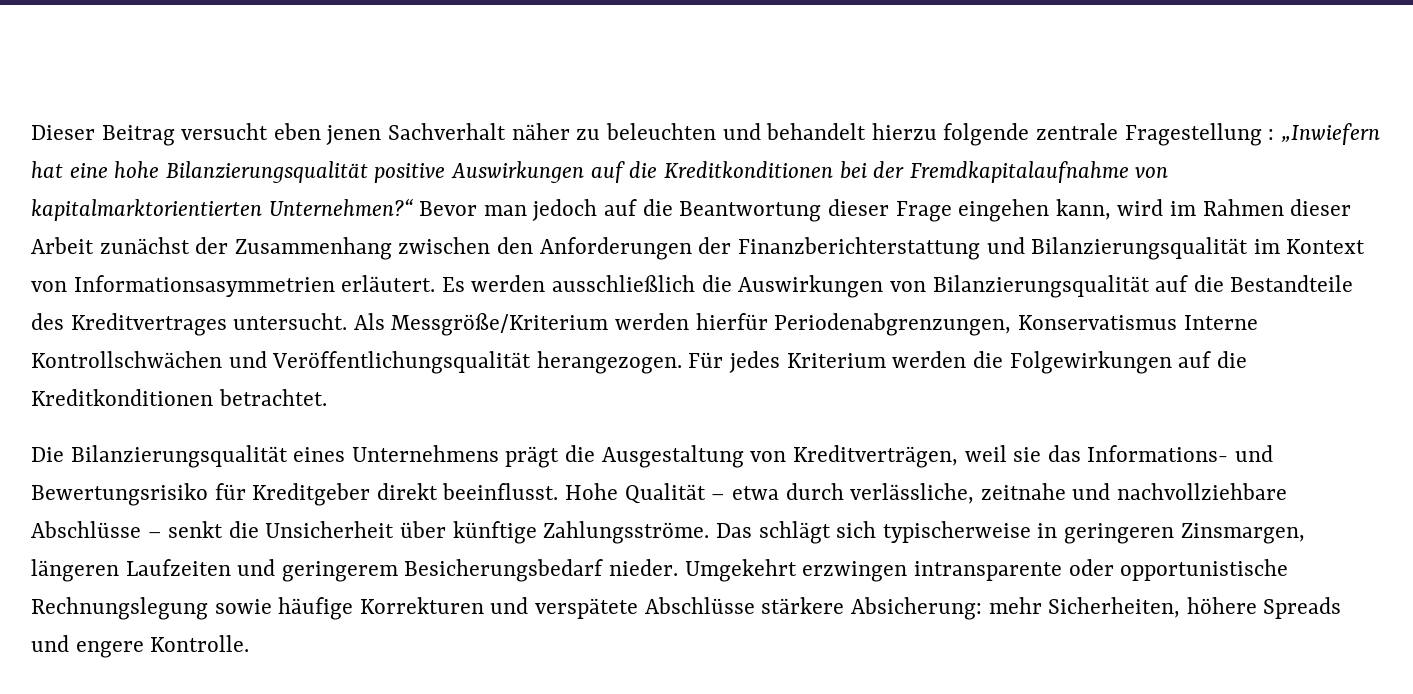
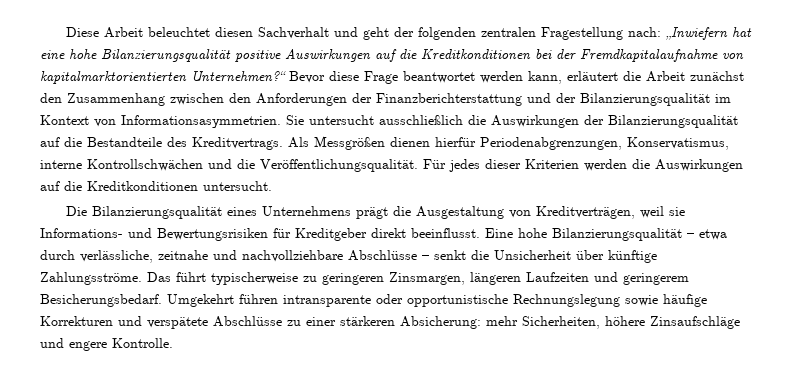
[31,123,1275,146] Dieser Beitrag versucht eben jenen Sachverhalt näher zu beleuchten und behandelt hierzu folgende zentrale Fragestellung : -> [66,27,662,40] Diese Arbeit beleuchtet diesen Sachverhalt und geht der folgenden zentralen Fragestellung nach:
[483,199,1352,222] man jedoch auf die Beantwortung dieser Frage eingehen kann, wird im Rahmen dieser -> [329,71,641,84] diese Frage beantwortet werden kann, erläutert die
[195,237,229,254] der -> [40,93,62,103] den
(1025, 245) none -> [556,93,576,103] der
[73,275,546,297] Informationsasymmetrien erläutert. Es werden -> [121,115,374,128] Informationsasymmetrien. Sie untersucht
[889,281,926,292] von -> [584,115,604,125] der
[70,313,1258,336] [31,351,886,374] Kreditvertrages untersucht. Als Messgröße/Kriterium werden hierfür Periodenabgrenzungen, Konservatismus Interne Kontrollschwächen und Veröffentlichungsqualität herangezogen. Für jedes Kriterium -> [192,136,729,150] [40,159,579,172] Kreditvertrags. Als Messgrößen dienen hierfür Periodenabgrenzungen, Konservatismus, interne Kontrollschwächen und die Veröffentlichungsqualität. Für jedes dieser Kriterien
[1009,351,1247,374] [31,389,327,406] Folgewirkungen auf die Kreditkonditionen betrachtet. -> [655,159,743,172] [40,181,272,191] Auswirkungen auf die Kreditkonditionen untersucht.
[1047,445,1081,462] das -> (686, 211) none
[31,483,208,506] Bewertungsrisiko -> [157,228,268,241] Bewertungsrisiken
[565,483,706,504] Hohe Qualität -> [485,228,682,241] Eine hohe Bilanzierungsqualität
[758,521,1058,544] schlägt sich typischerweise in -> [176,272,317,285] führt typischerweise zu
[404,559,908,582] Besicherungsbedarf nieder. Umgekehrt erzwingen -> [40,294,278,307] Besicherungsbedarf. Umgekehrt führen
[761,597,845,614] stärkere -> [287,316,395,326] zu einer stärkeren
[1263,597,1342,619] Spreads -> [650,316,740,329] Zinsaufschläge

